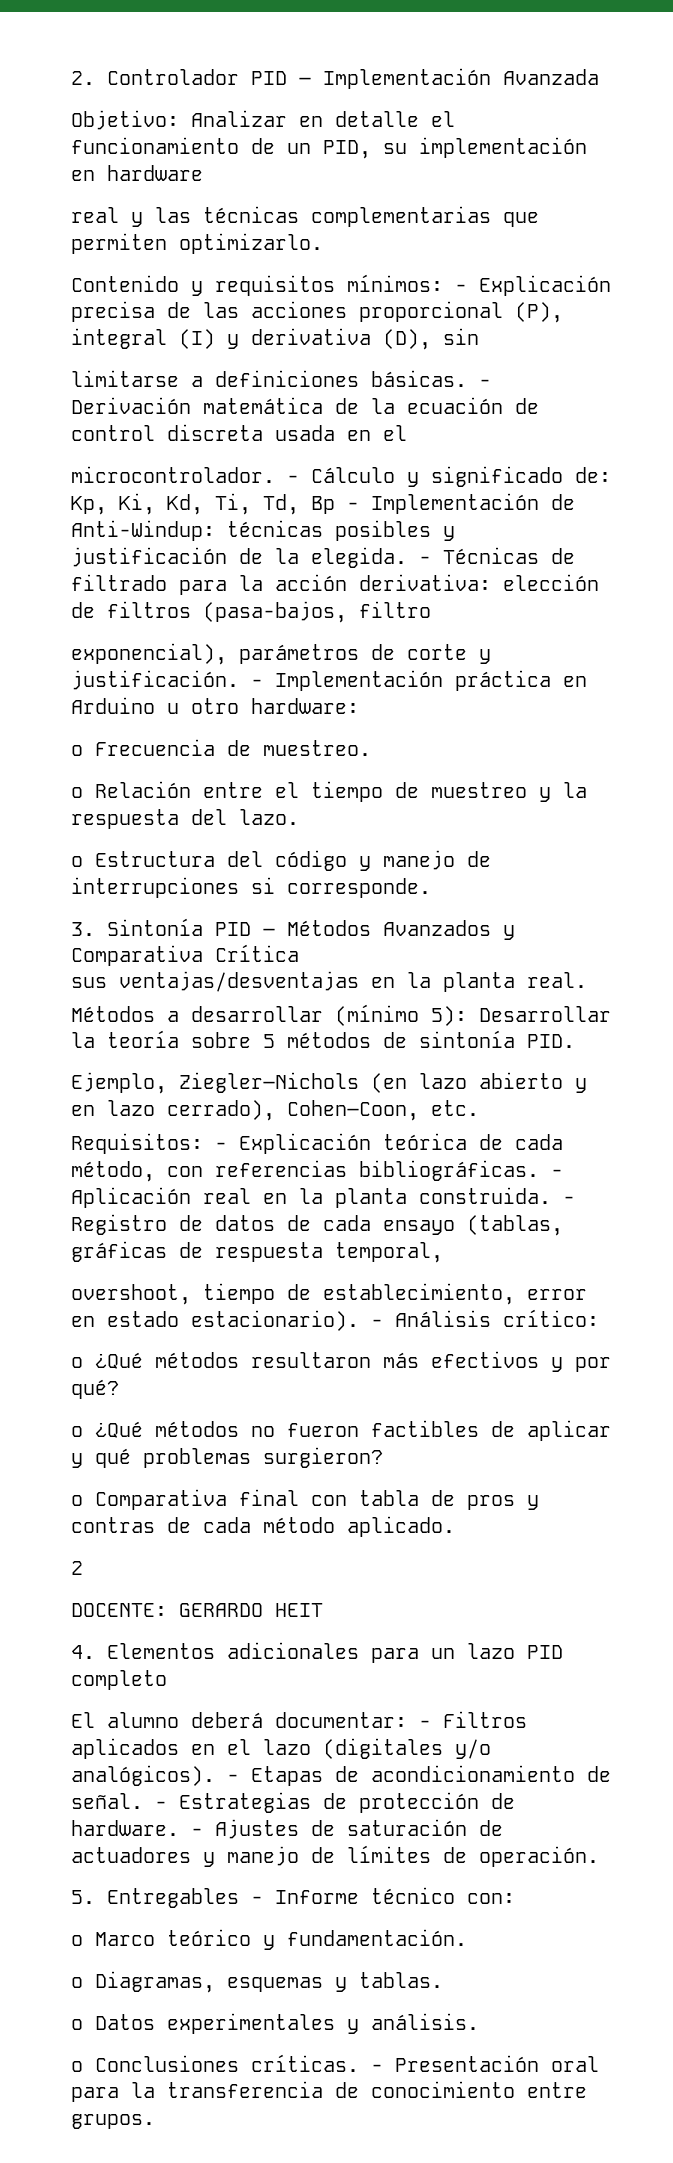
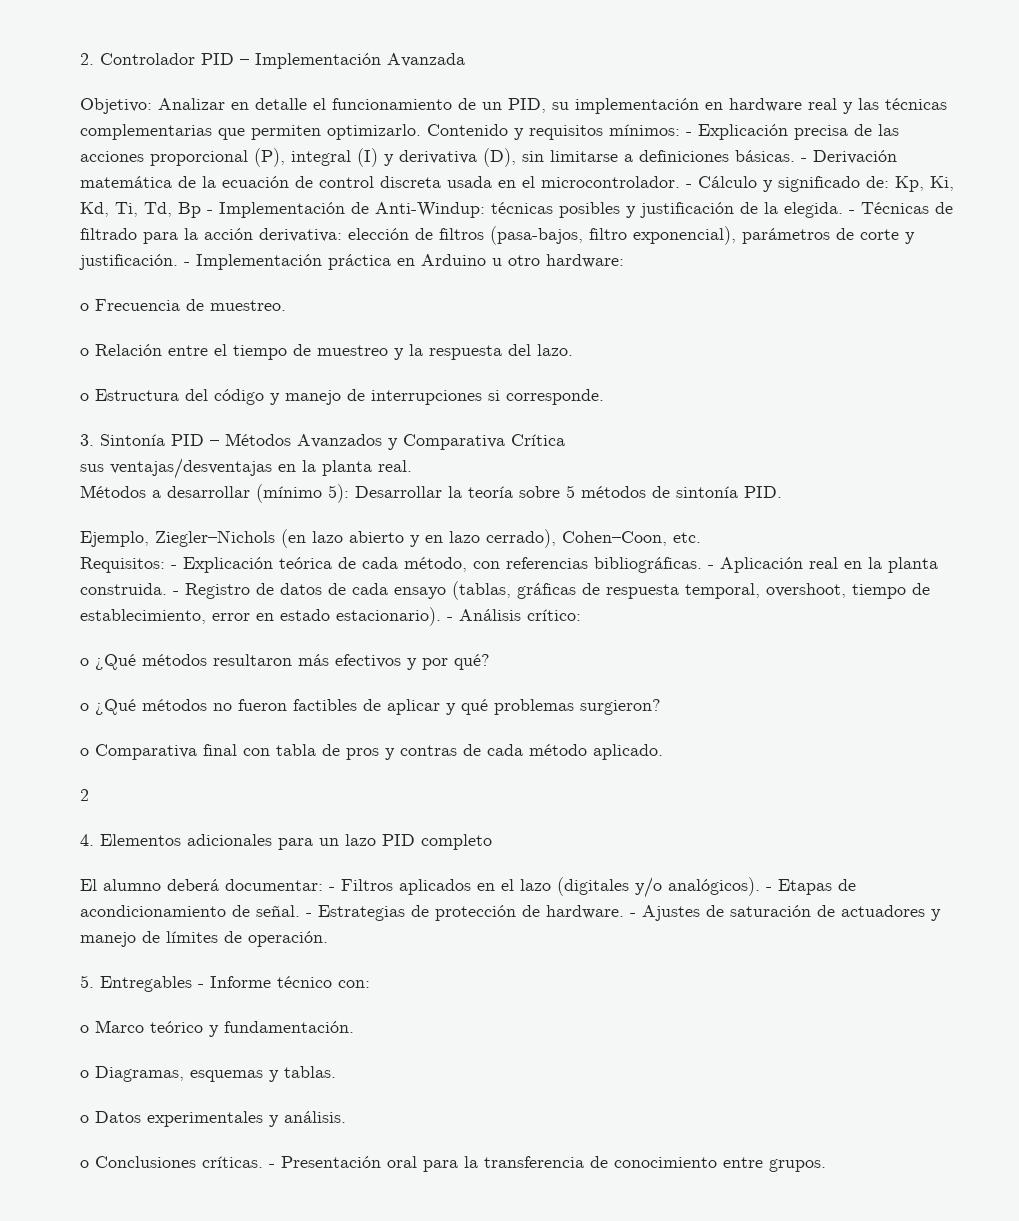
(203, 173) // -> (802, 105) none
(323, 243) // -> (421, 132) none
(479, 336) // -> (544, 156) none
(407, 433) // -> (535, 182) none
(431, 609) // -> (627, 234) none
(443, 1252) // -> (760, 591) none
[71,1603,323,1617] // DOCENTE: GERARDO HEIT -> (89, 795) none

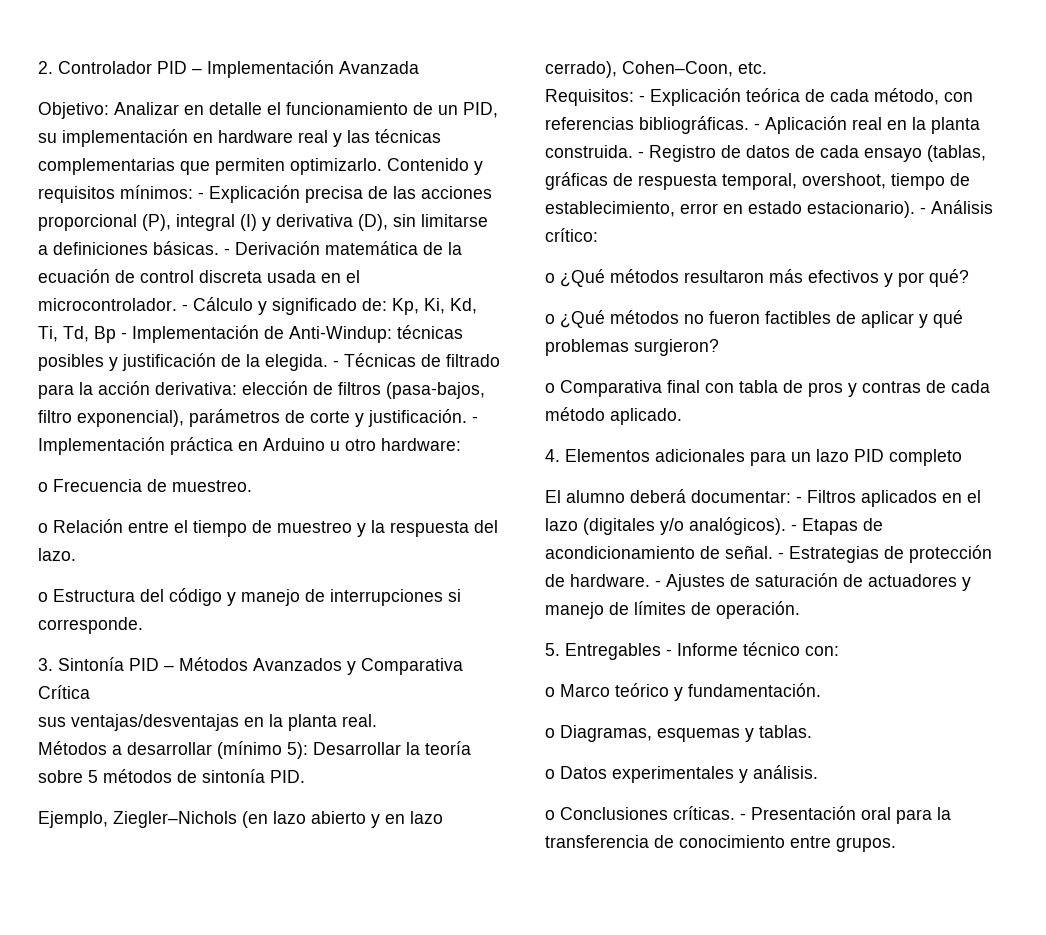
[80,789,89,801] // 2 -> (682, 416) none

